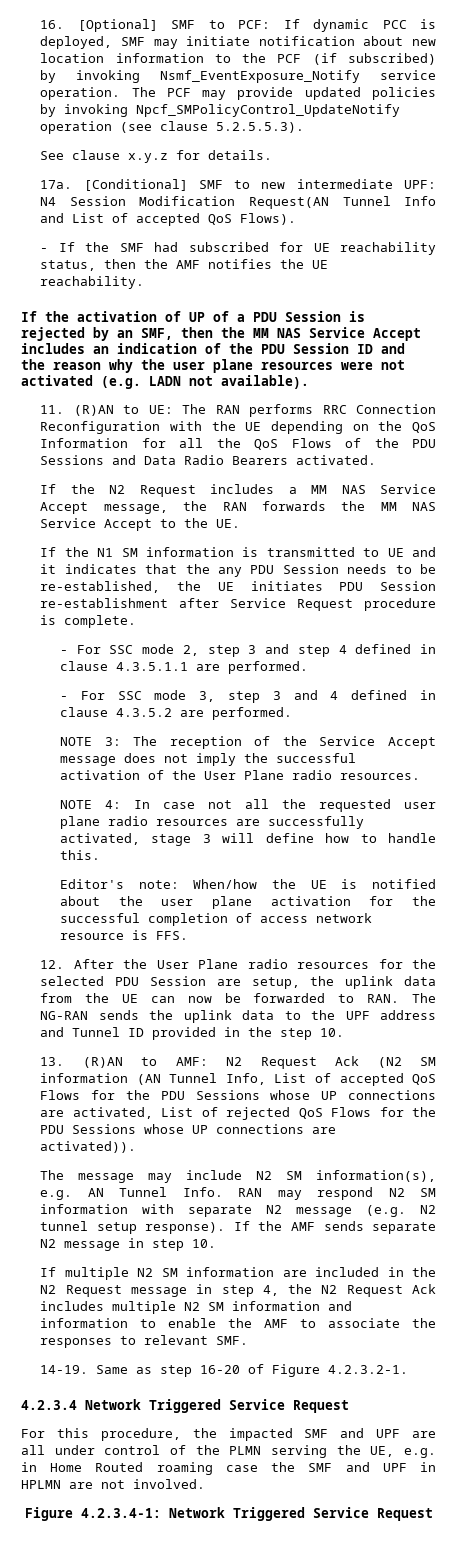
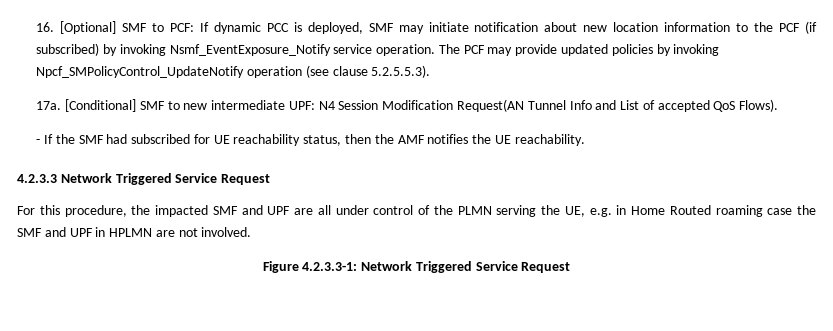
[40,150,273,163] // See clause x.y.z for details. -> (431, 71) none
[21,311,365,322] [21,327,421,341] [21,343,405,354] [21,359,405,373] [21,375,309,389] [40,404,437,417] [40,421,437,434] [40,438,437,450] [40,455,377,465] [40,484,437,497] [40,501,436,514] [40,518,241,531] [40,547,436,557] [40,564,436,577] [40,581,437,593] [40,598,437,611] [40,615,137,628] [59,644,437,657] [59,661,308,674] [59,690,436,703] [59,707,292,720] [59,736,436,749] [59,753,356,766] [59,770,420,780] [59,799,436,812] [59,816,364,829] [59,833,436,846] [59,850,100,860] [59,879,436,889] [59,896,436,909] [59,913,372,926] [59,930,188,940] [40,959,437,969] [40,976,436,989] [40,993,436,1003] [40,1010,437,1023] [40,1027,345,1040] [40,1056,437,1069] [40,1073,436,1086] [40,1090,436,1100] [40,1107,437,1120] [40,1124,337,1134] [40,1141,137,1153] [40,1170,437,1183] [40,1187,437,1200] [40,1204,437,1217] [40,1221,436,1234] [40,1238,217,1251] [40,1267,437,1280] [40,1284,437,1297] [40,1301,353,1314] [40,1318,436,1328] [40,1335,249,1348] [40,1364,409,1377] [21,1400,77,1410] If the activation of UP of a PDU Session is rejected by an SMF, then the MM NAS Service Accept includes an indication of the PDU Session ID and the reason why the user plane resources were not activated (e.g. LADN not available). // 11. (R)AN to UE: The RAN performs RRC Connection Reconfiguration with the UE depending on the QoS Information for all the QoS Flows of the PDU Sessions and Data Radio Bearers activated. // If the N2 Request includes a MM NAS Service Accept message, the RAN forwards the MM NAS Service Accept to the UE. // If the N1 SM information is transmitted to UE and it indicates that the any PDU Session needs to be re-established, the UE initiates PDU Session re-establishment after Service Request procedure is complete. // - For SSC mode 2, step 3 and step 4 defined in clause 4.3.5.1.1 are performed. // - For SSC mode 3, step 3 and 4 defined in clause 4.3.5.2 are performed. // NOTE 3: The reception of the Service Accept message does not imply the successful activation of the User Plane radio resources. // NOTE 4: In case not all the requested user plane radio resources are successfully activated, stage 3 will define how to handle this. // Editor's note: When/how the UE is notified about the user plane activation for the successful completion of access network resource is FFS. // 12. After the User Plane radio resources for the selected PDU Session are setup, the uplink data from the UE can now be forwarded to RAN. The NG-RAN sends the uplink data to the UPF address and Tunnel ID provided in the step 10. // 13. (R)AN to AMF: N2 Request Ack (N2 SM information (AN Tunnel Info, List of accepted QoS Flows for the PDU Sessions whose UP connections are activated, List of rejected QoS Flows for the PDU Sessions whose UP connections are activated)). // The message may include N2 SM information(s), e.g. AN Tunnel Info. RAN may respond N2 SM information with separate N2 message (e.g. N2 tunnel setup response). If the AMF sends separate N2 message in step 10. // If multiple N2 SM information are included in the N2 Request message in step 4, the N2 Request Ack includes multiple N2 SM information and information to enable the AMF to associate the responses to relevant SMF. // 14-19. Same as step 16-20 of Figure 4.2.3.2-1. // 4.2.3.4 -> [17,174,57,183] 4.2.3.3
[80,1508,161,1518] 4.2.3.4-1: -> [302,262,358,271] 4.2.3.3-1:

